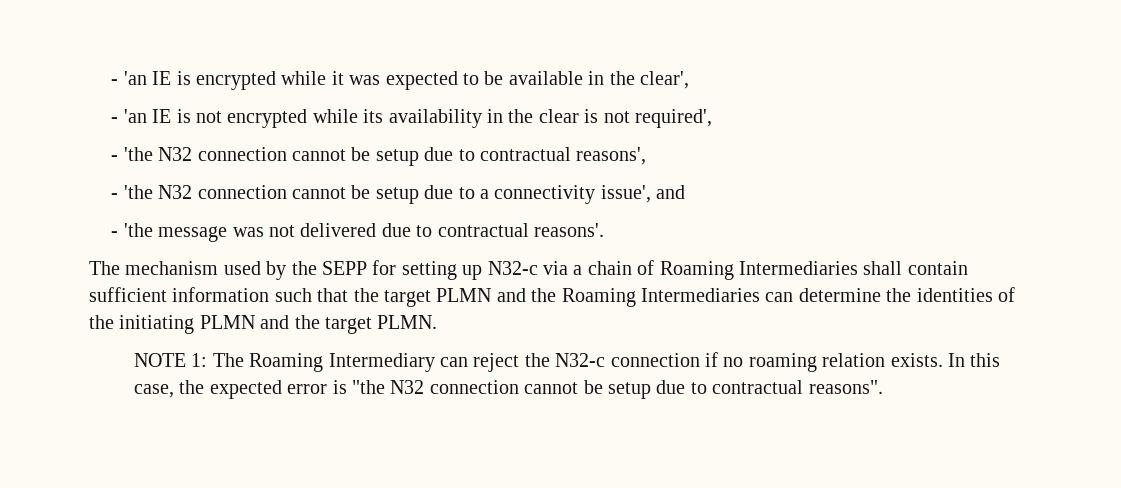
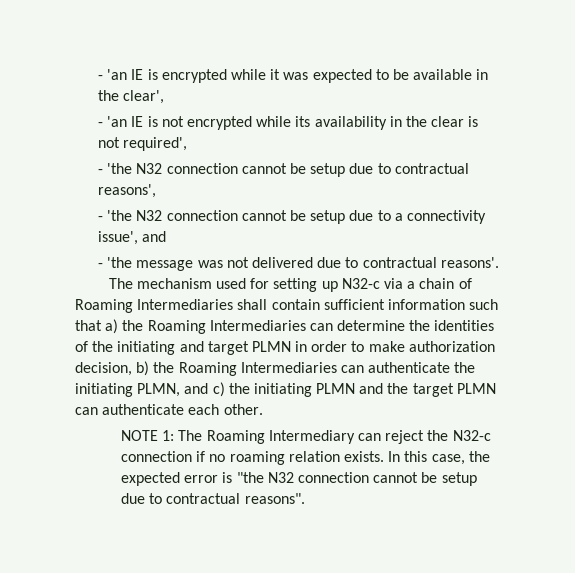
[266,261,367,280] by the SEPP -> (247, 283) none
[353,288,526,307] the target PLMN and -> [105,319,119,334] a)
[199,315,438,334] PLMN and the target PLMN. -> [179,341,495,355] [75,361,476,376] [75,382,496,397] [75,404,263,415] and target PLMN in order to make authorization decision, b) the Roaming Intermediaries can authenticate the initiating PLMN, and c) the initiating PLMN and the target PLMN can authenticate each other.

